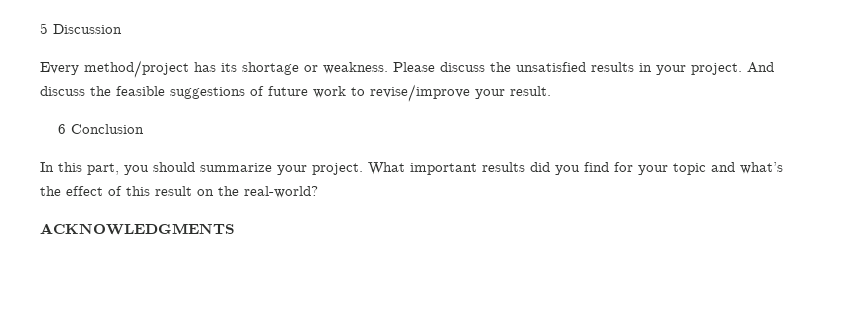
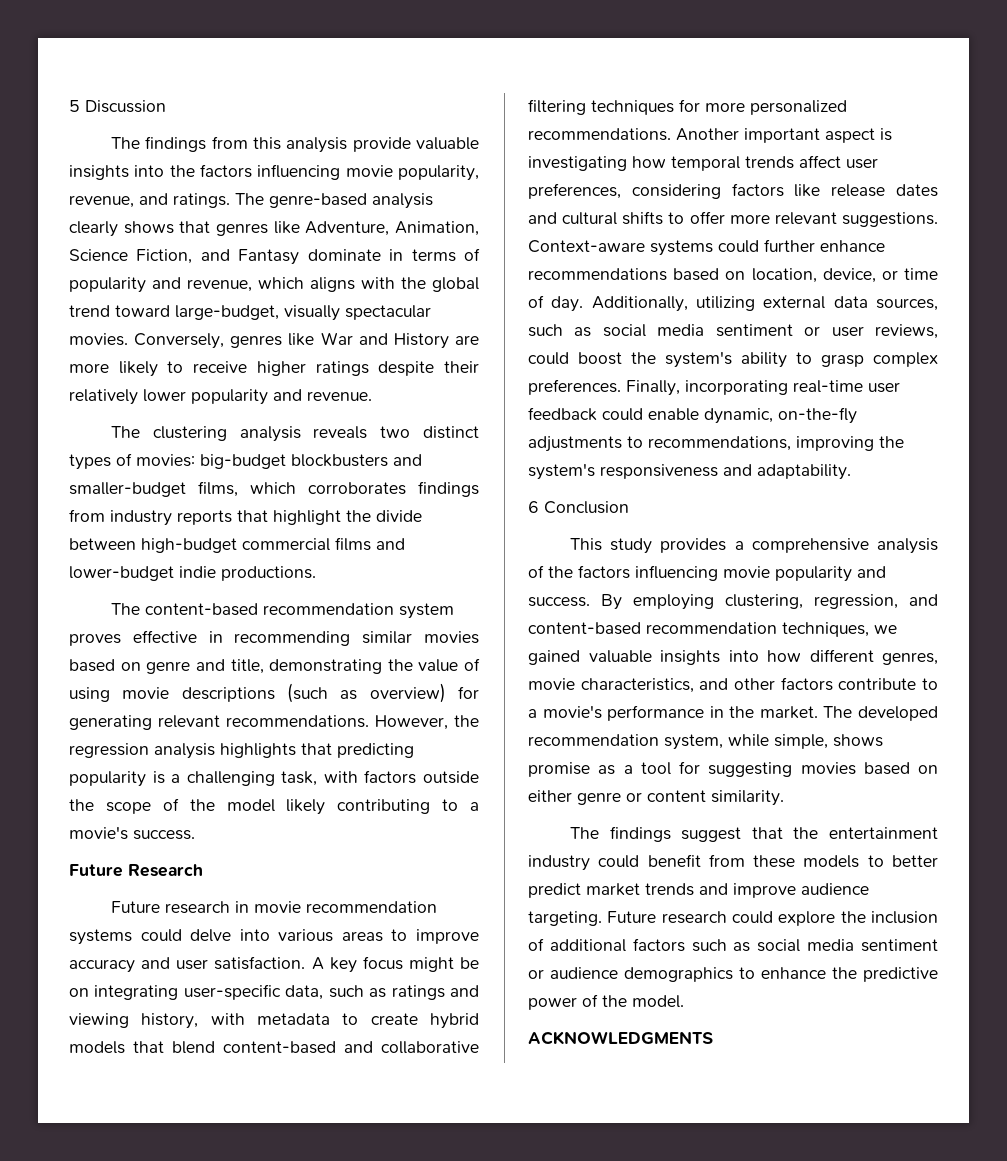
[40,60,774,78] [40,84,551,102] [57,124,144,134] [40,162,783,175] [40,186,318,198] Every method/project has its shortage or weakness. Please discuss the unsatisfied results in your project. And discuss the feasible suggestions of future work to revise/improve your result. // 6 Conclusion // In this part, you should summarize your project. What important results did you find for your topic and what’s the effect of this result on the real-world? -> [110,136,479,153] [69,164,479,181] [69,193,433,209] [69,221,479,237] [69,248,480,265] [69,277,479,293] [69,305,431,321] [69,332,480,349] [69,361,480,377] [69,389,372,405] [110,426,479,442] [69,453,422,470] [69,481,479,497] [69,509,422,526] [69,537,405,553] [69,566,316,581] [110,603,454,619] [69,630,479,646] [69,658,480,674] [69,683,479,703] [69,715,479,730] [69,743,414,759] [69,770,479,787] [69,798,479,815] [69,826,195,840] [69,864,203,877] [110,901,437,914] [69,929,479,945] [69,956,479,973] [69,984,480,1000] [69,1013,479,1029] [69,1041,479,1054] [528,99,847,115] [528,128,892,143] [528,155,878,171] [528,183,938,199] [528,211,938,227] [528,239,885,256] [528,268,938,283] [528,295,938,312] [528,324,938,339] [528,351,938,368] [528,379,900,396] [528,407,857,424] [528,436,904,452] [528,463,851,480] [528,501,629,514] [569,538,938,554] [528,565,886,582] [528,594,938,610] [528,622,897,637] [528,649,938,665] [528,677,938,693] [528,705,938,721] [528,734,883,750] [528,761,938,777] [528,790,784,806] [569,826,938,842] [528,854,938,871] [528,883,869,898] [528,911,938,926] [528,938,938,952] [528,967,938,982] [528,994,684,1010] The findings from this analysis provide valuable insights into the factors influencing movie popularity, revenue, and ratings. The genre-based analysis clearly shows that genres like Adventure, Animation, Science Fiction, and Fantasy dominate in terms of popularity and revenue, which aligns with the global trend toward large-budget, visually spectacular movies. Conversely, genres like War and History are more likely to receive higher ratings despite their relatively lower popularity and revenue. // The clustering analysis reveals two distinct types of movies: big-budget blockbusters and smaller-budget films, which corroborates findings from industry reports that highlight the divide between high-budget commercial films and lower-budget indie productions. // The content-based recommendation system proves effective in recommending similar movies based on genre and title, demonstrating the value of using movie descriptions (such as overview) for generating relevant recommendations. However, the regression analysis highlights that predicting popularity is a challenging task, with factors outside the scope of the model likely contributing to a movie's success. // Future Research // Future research in movie recommendation systems could delve into various areas to improve accuracy and user satisfaction. A key focus might be on integrating user-specific data, such as ratings and viewing history, with metadata to create hybrid models that blend content-based and collaborative filtering techniques for more personalized recommendations. Another important aspect is investigating how temporal trends affect user preferences, considering factors like release dates and cultural shifts to offer more relevant suggestions. Context-aware systems could further enhance recommendations based on location, device, or time of day. Additionally, utilizing external data sources, such as social media sentiment or user reviews, could boost the system's ability to grasp complex preferences. Finally, incorporating real-time user feedback could enable dynamic, on-the-fly adjustments to recommendations, improving the system's responsiveness and adaptability. // 6 Conclusion // This study provides a comprehensive analysis of the factors influencing movie popularity and success. By employing clustering, regression, and content-based recommendation techniques, we gained valuable insights into how different genres, movie characteristics, and other factors contribute to a movie's performance in the market. The developed recommendation system, while simple, shows promise as a tool for suggesting movies based on either genre or content similarity. // The findings suggest that the entertainment industry could benefit from these models to better predict market trends and improve audience targeting. Future research could explore the inclusion of additional factors such as social media sentiment or audience demographics to enhance the predictive power of the model.

